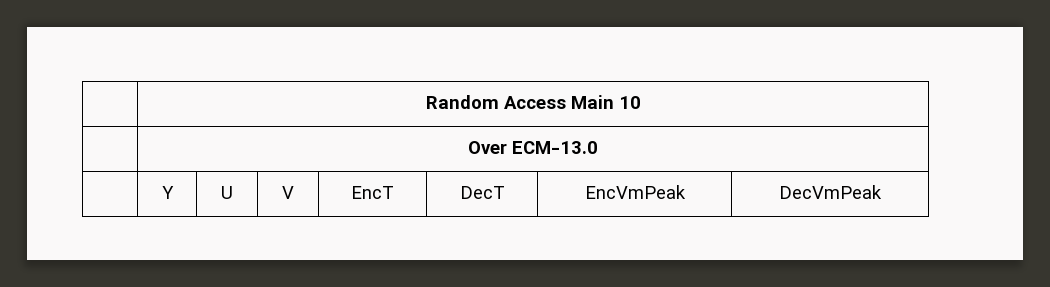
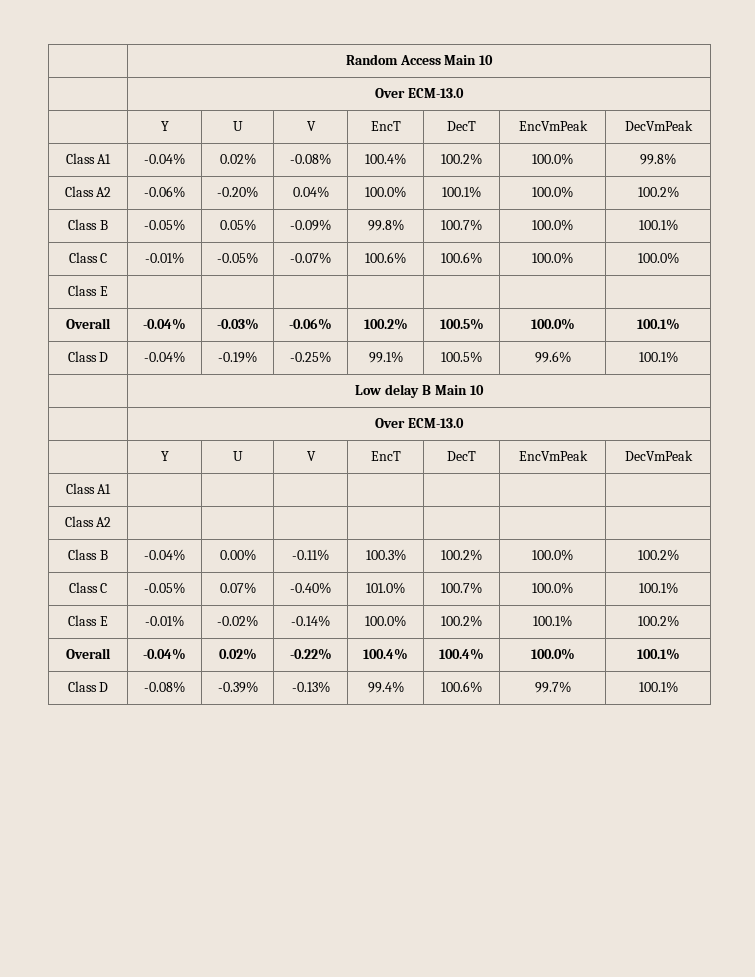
(882, 192) none -> [65,153,112,164] [144,153,185,165] [219,153,256,165] [290,153,331,165] [365,153,406,165] [441,153,482,165] [532,153,573,165] [640,153,676,165] [64,186,112,197] [144,186,185,198] [217,186,258,198] [292,186,329,198] [365,186,406,198] [442,186,481,198] [532,186,573,198] [637,186,679,198] [68,219,108,230] [144,219,185,231] [219,219,256,231] [290,219,331,231] [367,219,404,231] [441,219,482,231] [532,219,573,231] [638,219,678,231] [68,252,108,263] [145,252,184,264] [217,252,258,264] [290,252,331,264] [365,252,406,264] [441,252,482,264] [532,252,573,264] [637,252,679,264] [68,285,108,296] [66,318,111,329] [143,318,186,330] [216,318,259,330] [289,318,332,330] [363,318,408,330] [439,318,484,330] [530,318,575,330] [636,318,680,330] [67,351,109,362] [144,351,185,363] [218,351,257,363] [290,351,331,363] [368,351,403,363] [441,351,482,363] [534,351,571,363] [638,351,678,363] [355,384,484,398] [375,418,464,428] [160,451,169,461] [232,451,243,461] [306,451,316,461] [370,451,401,461] [447,451,476,461] [518,450,588,461] [624,450,693,461] [65,483,112,494] [64,516,112,527] [68,549,108,560] [144,549,185,561] [219,549,256,561] [292,549,329,561] [365,549,406,561] [441,549,482,561] [532,549,573,561] [637,549,679,561] [68,582,108,593] [144,582,185,594] [219,582,256,594] [290,582,331,594] [366,582,405,594] [441,582,482,594] [532,582,573,594] [638,582,678,594] [68,615,108,626] [145,615,184,627] [217,615,258,627] [291,615,330,627] [365,615,406,627] [441,615,482,627] [533,615,572,627] [637,615,679,627] [66,648,111,659] [143,648,186,660] [218,648,257,660] [289,648,332,660] [363,648,408,660] [439,648,484,660] [530,648,575,660] [636,648,680,660] [67,681,109,692] [144,681,185,693] [217,681,258,693] [291,681,330,693] [367,681,404,693] [441,681,482,693] [534,681,571,693] [638,681,678,693] // Class A1 | -0.04% | 0.02% | -0.08% | 100.4% | 100.2% | 100.0% | 99.8% // Class A2 | -0.06% | -0.20% | 0.04% | 100.0% | 100.1% | 100.0% | 100.2% // Class B | -0.05% | 0.05% | -0.09% | 99.8% | 100.7% | 100.0% | 100.1% // Class C | -0.01% | -0.05% | -0.07% | 100.6% | 100.6% | 100.0% | 100.0% // Class E | | | | | | | // Overall | -0.04% | -0.03% | -0.06% | 100.2% | 100.5% | 100.0% | 100.1% // Class D | -0.04% | -0.19% | -0.25% | 99.1% | 100.5% | 99.6% | 100.1% // | Low delay B Main 10 // | Over ECM-13.0 // | Y | U | V | EncT | DecT | EncVmPeak | DecVmPeak // Class A1 | | | | | | | // Class A2 | | | | | | | // Class B | -0.04% | 0.00% | -0.11% | 100.3% | 100.2% | 100.0% | 100.2% // Class C | -0.05% | 0.07% | -0.40% | 101.0% | 100.7% | 100.0% | 100.1% // Class E | -0.01% | -0.02% | -0.14% | 100.0% | 100.2% | 100.1% | 100.2% // Overall | -0.04% | 0.02% | -0.22% | 100.4% | 100.4% | 100.0% | 100.1% // Class D | -0.08% | -0.39% | -0.13% | 99.4% | 100.6% | 99.7% | 100.1%

